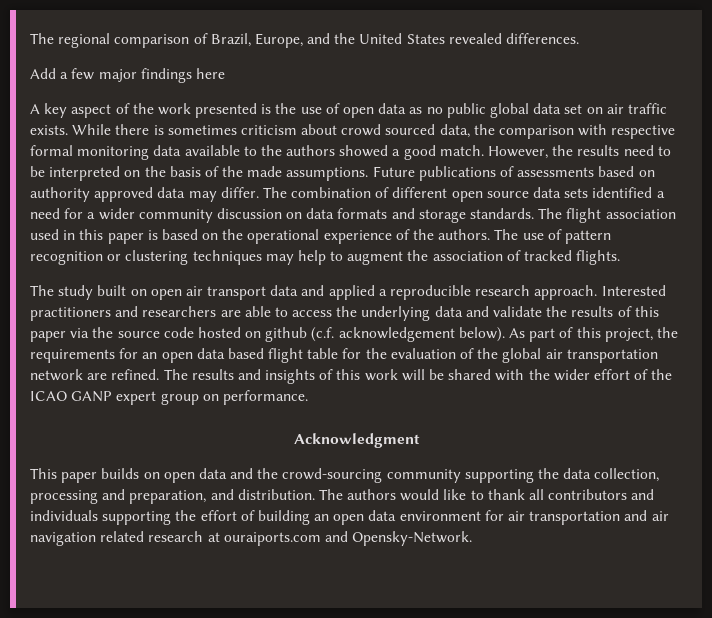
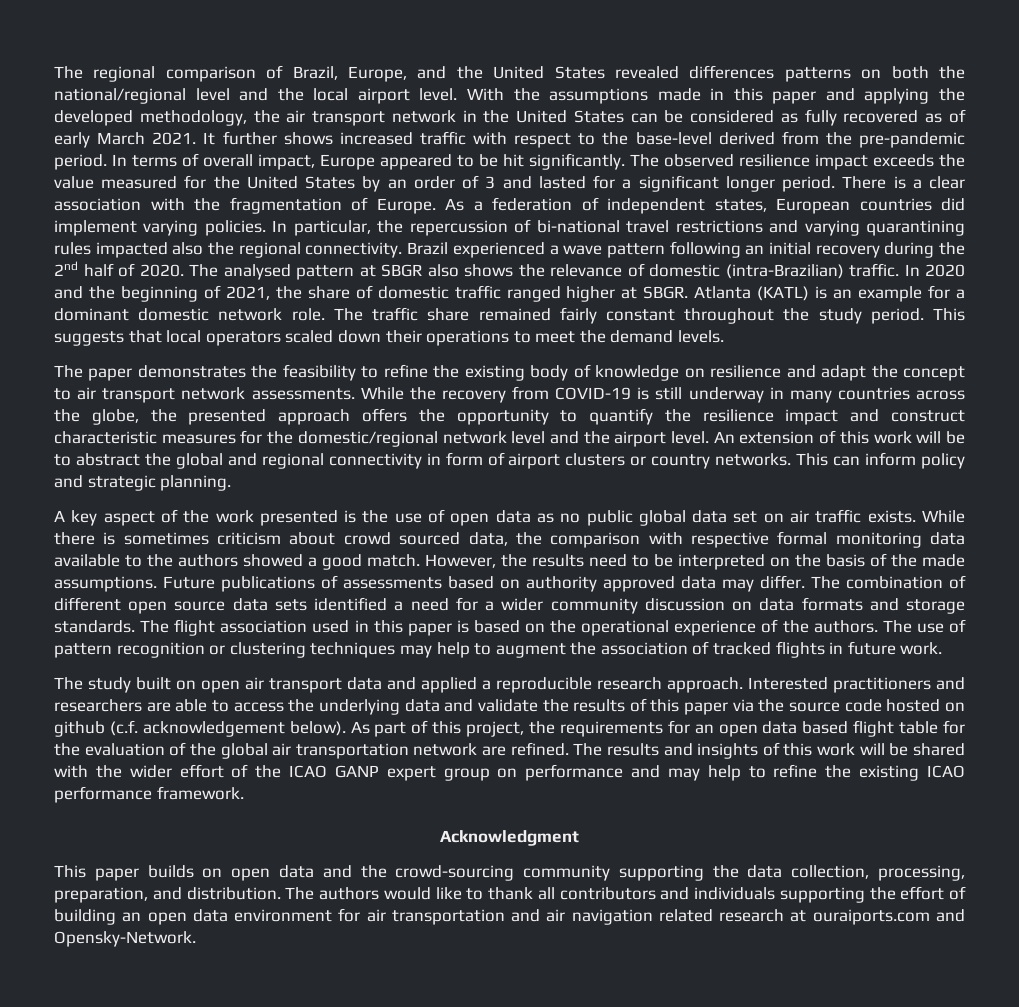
[506,33,580,44] [30,68,225,83] differences. // Add a few major findings here -> [689,65,965,82] [54,88,965,104] [54,109,966,126] [54,131,965,148] [54,153,965,170] [54,175,965,192] [54,197,965,214] [54,219,965,236] [54,241,965,258] [54,261,965,280] [54,285,966,302] [54,307,965,324] [54,330,725,346] [54,364,965,381] [54,386,965,403] [54,408,966,425] [54,430,966,447] [54,452,966,469] [54,475,232,491] differences patterns on both the national/regional level and the local airport level. With the assumptions made in this paper and applying the developed methodology, the air transport network in the United States can be considered as fully recovered as of early March 2021. It further shows increased traffic with respect to the base-level derived from the pre-pandemic period. In terms of overall impact, Europe appeared to be hit significantly. The observed resilience impact exceeds the value measured for the United States by an order of 3 and lasted for a significant longer period. There is a clear association with the fragmentation of Europe. As a federation of independent states, European countries did implement varying policies. In particular, the repercussion of bi-national travel restrictions and varying quarantining rules impacted also the regional connectivity. Brazil experienced a wave pattern following an initial recovery during the 2nd half of 2020. The analysed pattern at SBGR also shows the relevance of domestic (intra-Brazilian) traffic. In 2020 and the beginning of 2021, the share of domestic traffic ranged higher at SBGR. Atlanta (KATL) is an example for a dominant domestic network role. The traffic share remained fairly constant throughout the study period. This suggests that local operators scaled down their operations to meet the demand levels. // The paper demonstrates the feasibility to refine the existing body of knowledge on resilience and adapt the concept to air transport network assessments. While the recovery from COVID-19 is still underway in many countries across the globe, the presented approach offers the opportunity to quantify the resilience impact and construct characteristic measures for the domestic/regional network level and the airport level. An extension of this work will be to abstract the global and regional connectivity in form of airport clusters or country networks. This can inform policy and strategic planning.
[576,250,621,265] flights. -> [775,641,943,658] flights in future work.
[222,390,308,405] performance. -> [525,764,966,781] [54,786,244,803] performance and may help to refine the existing ICAO performance framework.
[30,489,126,504] processing and -> [878,865,966,881] processing,

